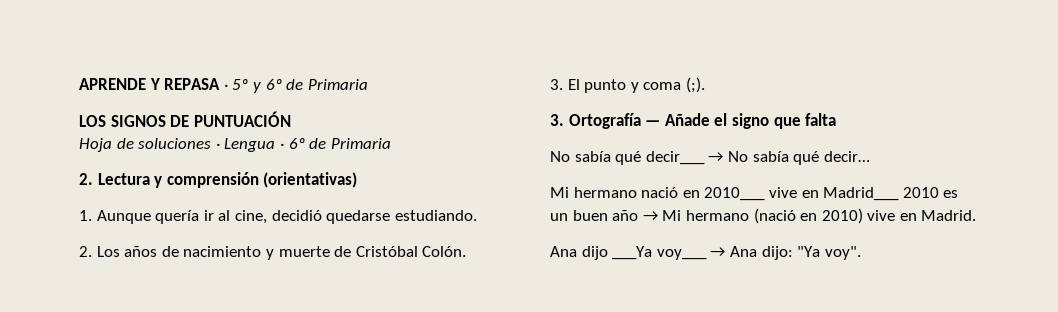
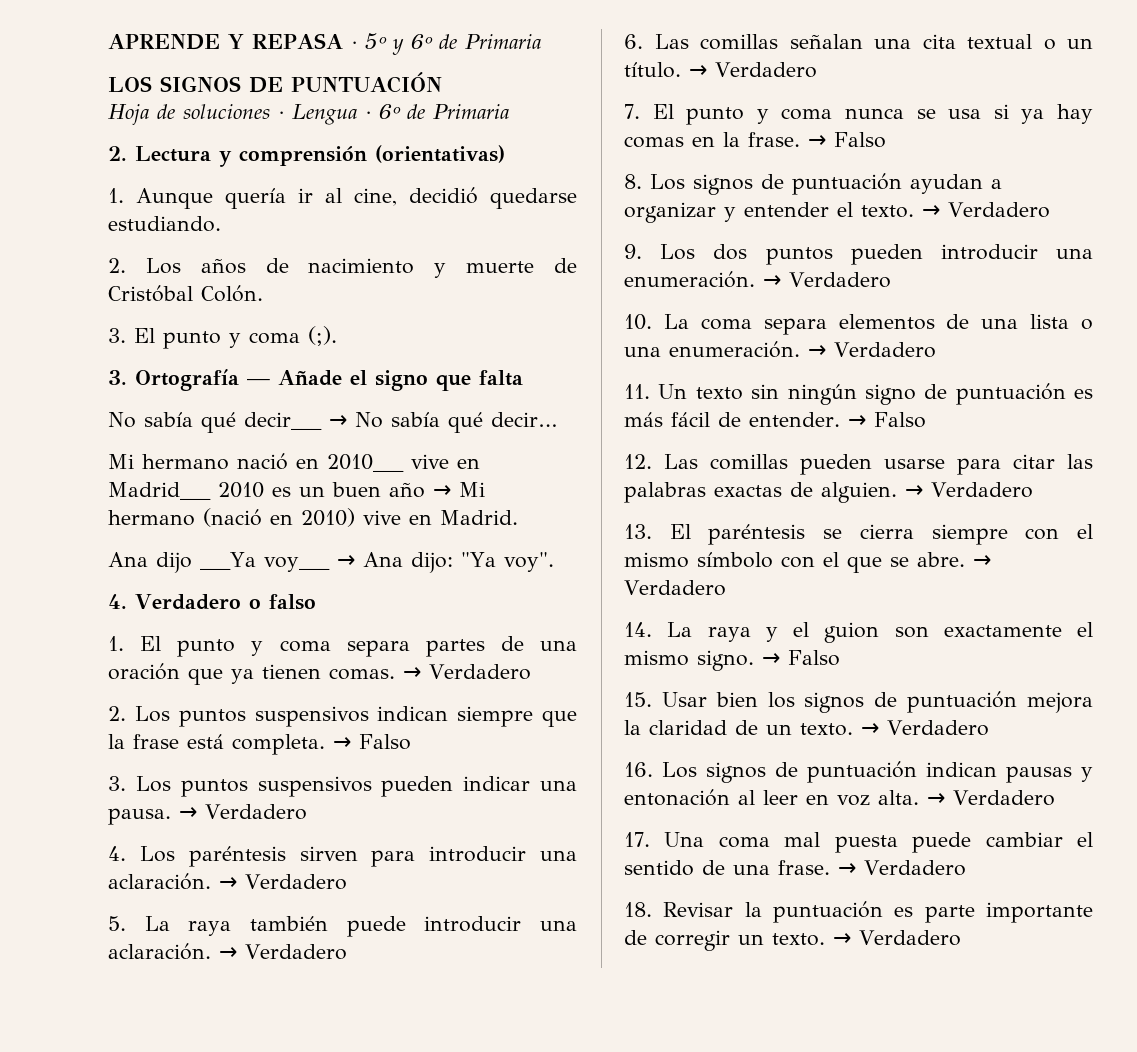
(861, 253) none -> [108,594,316,610] [108,636,577,657] [108,663,531,685] [108,706,577,727] [108,734,411,755] [108,776,577,797] [108,804,307,825] [108,846,577,867] [108,873,347,890] [108,916,577,937] [108,943,347,960] [624,34,1093,50] [624,62,817,78] [624,104,1093,125] [624,132,886,148] [624,173,1002,195] [624,202,1050,223] [624,244,1093,265] [624,271,891,288] [624,314,1093,335] [624,341,936,358] [624,383,1093,405] [624,412,926,428] [624,454,1093,475] [624,482,1033,503] [624,524,1093,545] [624,552,991,573] [624,580,726,596] [624,622,1093,643] [624,650,840,671] [624,691,1093,713] [624,720,989,736] [624,761,1093,783] [624,789,1055,806] [624,832,1093,853] [624,860,966,876] [624,901,1093,923] [624,930,961,951] // 4. Verdadero o falso // 1. El punto y coma separa partes de una oración que ya tienen comas. → Verdadero // 2. Los puntos suspensivos indican siempre que la frase está completa. → Falso // 3. Los puntos suspensivos pueden indicar una pausa. → Verdadero // 4. Los paréntesis sirven para introducir una aclaración. → Verdadero // 5. La raya también puede introducir una aclaración. → Verdadero // 6. Las comillas señalan una cita textual o un título. → Verdadero // 7. El punto y coma nunca se usa si ya hay comas en la frase. → Falso // 8. Los signos de puntuación ayudan a organizar y entender el texto. → Verdadero // 9. Los dos puntos pueden introducir una enumeración. → Verdadero // 10. La coma separa elementos de una lista o una enumeración. → Verdadero // 11. Un texto sin ningún signo de puntuación es más fácil de entender. → Falso // 12. Las comillas pueden usarse para citar las palabras exactas de alguien. → Verdadero // 13. El paréntesis se cierra siempre con el mismo símbolo con el que se abre. → Verdadero // 14. La raya y el guion son exactamente el mismo signo. → Falso // 15. Usar bien los signos de puntuación mejora la claridad de un texto. → Verdadero // 16. Los signos de puntuación indican pausas y entonación al leer en voz alta. → Verdadero // 17. Una coma mal puesta puede cambiar el sentido de una frase. → Verdadero // 18. Revisar la puntuación es parte importante de corregir un texto. → Verdadero

